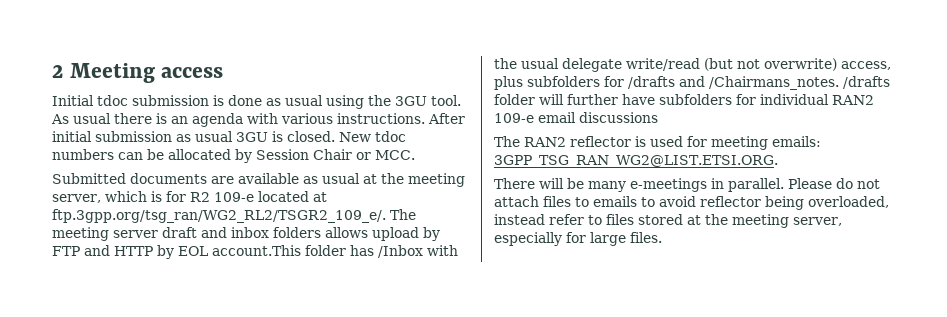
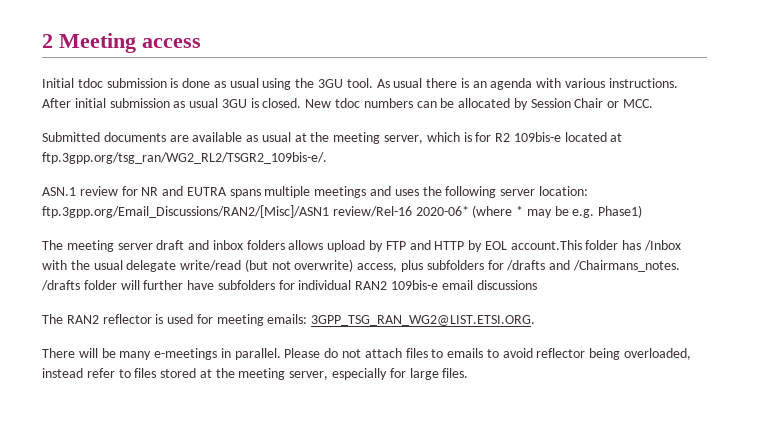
[213,192,254,202] 109-e -> [513,132,561,142] 109bis-e
[52,209,386,223] ftp.3gpp.org/tsg_ran/WG2_RL2/TSGR2_109_e/. -> [42,152,327,164] [42,186,588,198] [42,205,643,218] ftp.3gpp.org/tsg_ran/WG2_RL2/TSGR2_109bis-e/. // ASN.1 review for NR and EUTRA spans multiple meetings and uses the following server location: ftp.3gpp.org/Email_Discussions/RAN2/[Misc]/ASN1 review/Rel-16 2020-06* (where * may be e.g. Phase1) //
[494,113,534,123] 109-e -> [391,280,439,290] 109bis-e

